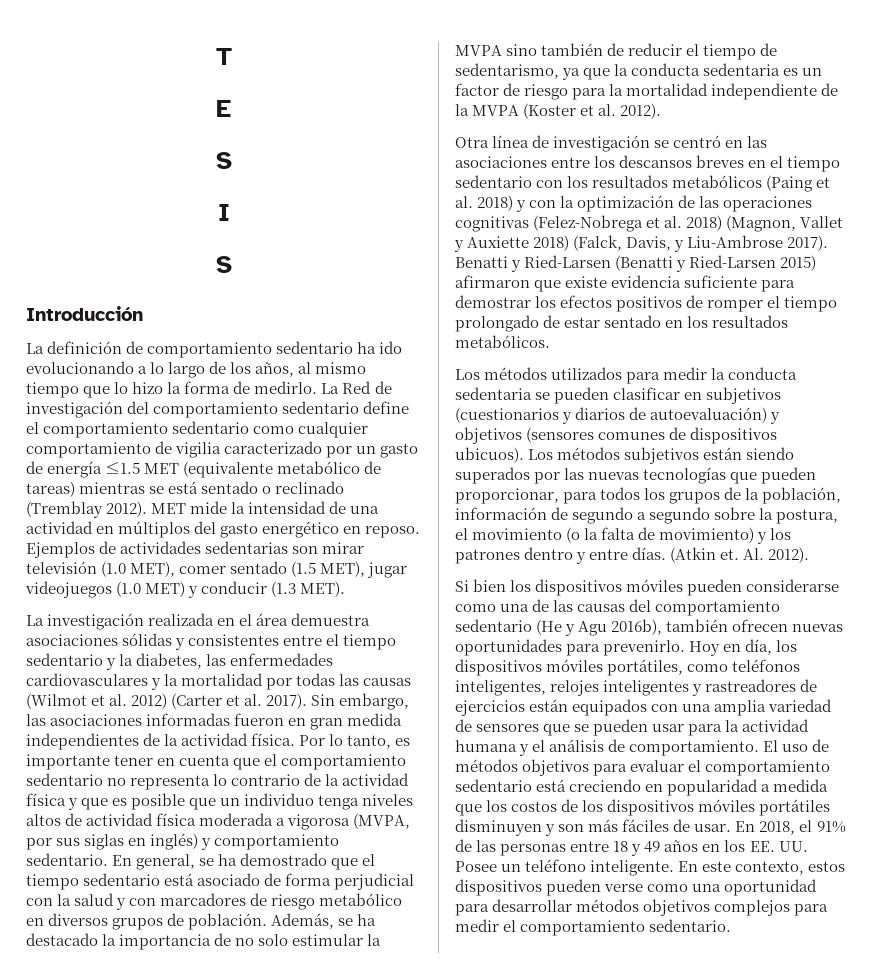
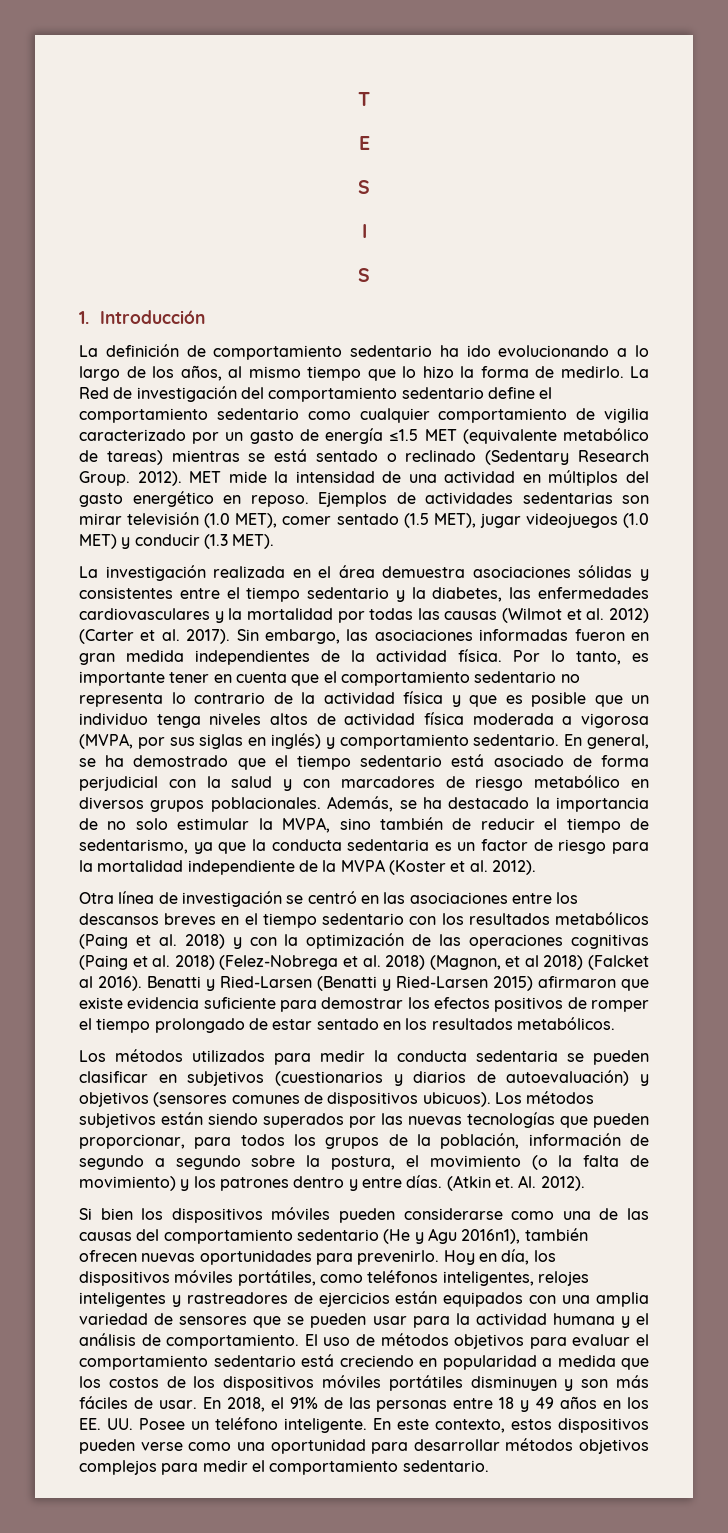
(232, 264) none -> [79,311,89,324] 1.
[26,501,103,518] (Tremblay -> [485,450,649,465] [79,471,130,486] (Sedentary Research Group.
[167,913,268,930] de población. -> [210,797,321,812] poblacionales.
[455,45,502,56] MVPA -> [282,817,331,833] MVPA,
(529, 224) none -> [79,955,215,970] (Paing et al. 2018)
[800,216,844,228] [454,235,829,252] Vallet y Auxiette 2018) (Falck, Davis, y Liu-Ambrose 2017). -> [505,955,649,970] [79,976,142,991] et al 2018) (Falcket al 2016).
[611,619,663,635] 2016b), -> [461,1229,521,1244] 2016n1),

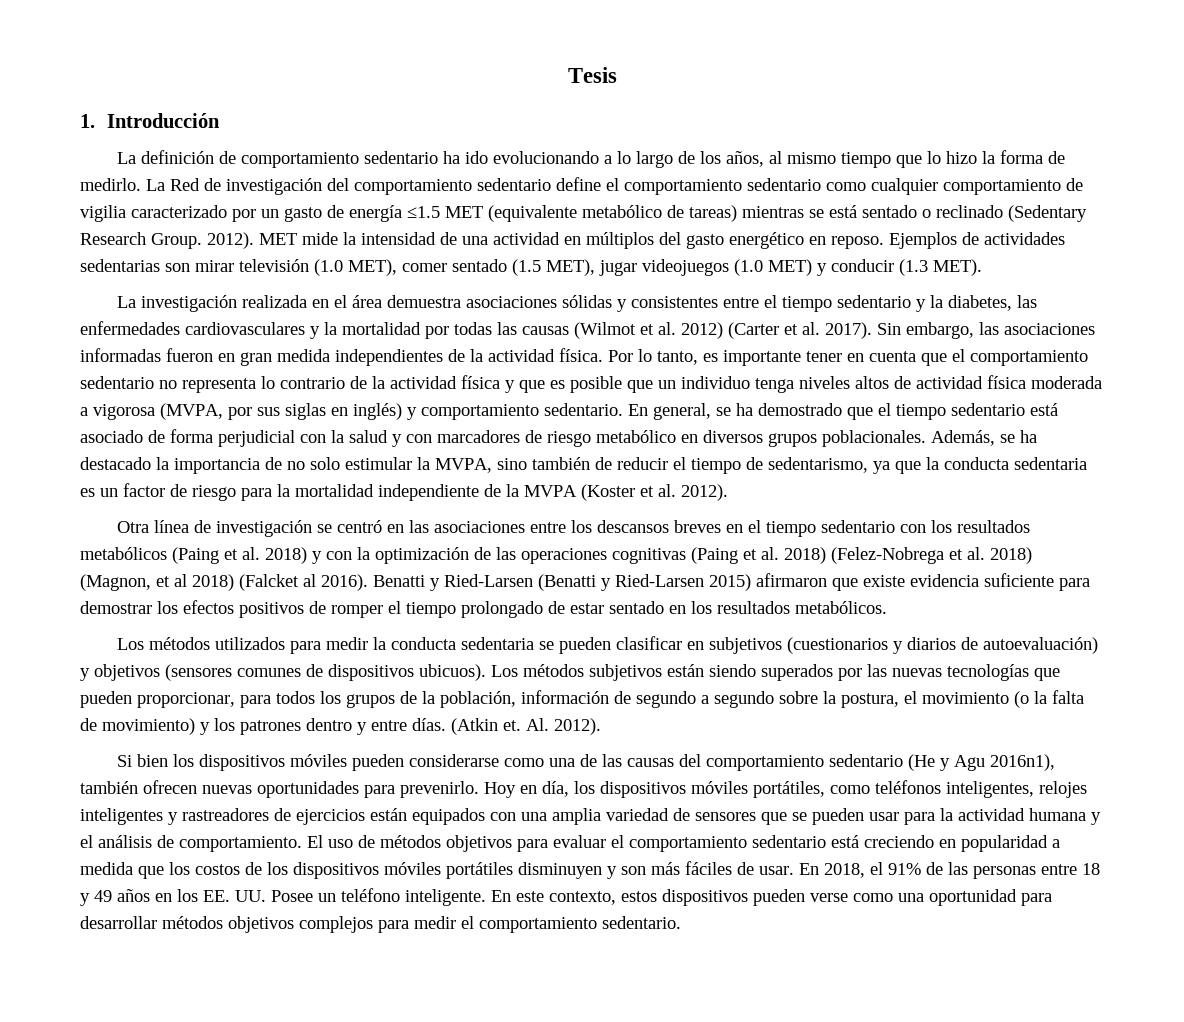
[358,92,370,106] [358,136,370,150] [358,180,370,194] [361,224,367,238] [358,268,370,282] T // E // S // I // S -> [567,67,617,83] Tesis

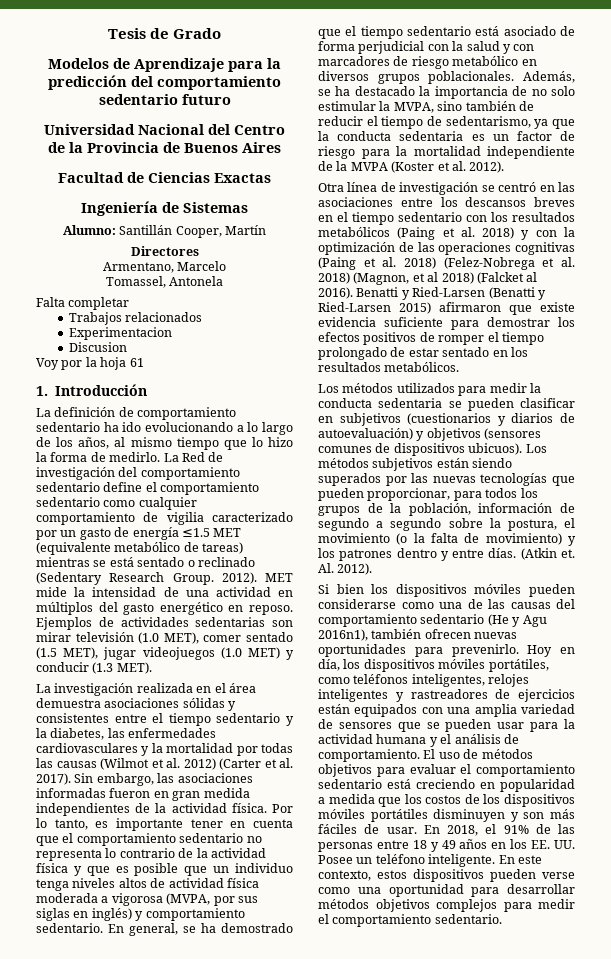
(617, 75) none -> [150,28,222,39] [48,58,281,72] [48,75,281,90] [98,94,231,105] [44,124,285,135] [48,142,281,153] [58,172,271,183] [81,201,248,216] [62,225,267,238] [130,246,199,256] [102,261,227,273] [105,276,224,288] [36,297,130,310] [69,312,203,325] [69,327,173,340] [69,342,128,352] [36,357,144,370] de Grado // Modelos de Aprendizaje para la predicción del comportamiento sedentario futuro // Universidad Nacional del Centro de la Provincia de Buenos Aires // Facultad de Ciencias Exactas // Ingeniería de Sistemas // Alumno: Santillán Cooper, Martín // Directores // Armentano, Marcelo // Tomassel, Antonela // Falta completar // Trabajos relacionados // Experimentacion // Discusion // Voy por la hoja 61

